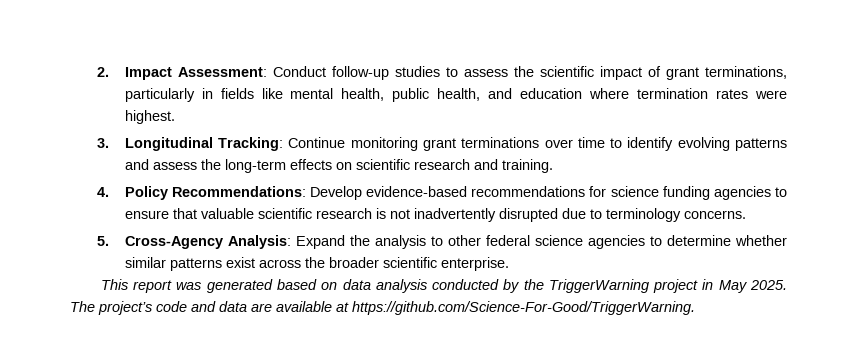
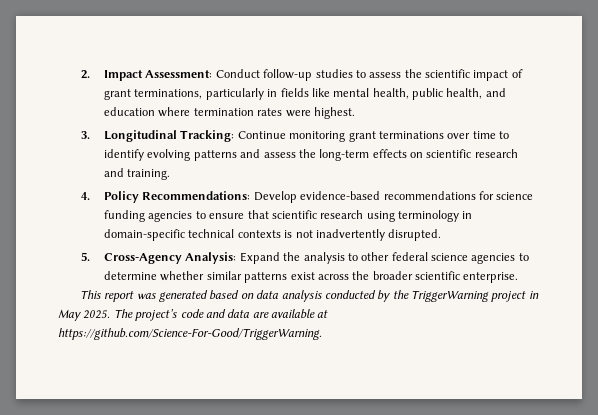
[200,208,746,222] valuable scientific research is not inadvertently disrupted due to terminology concerns. -> [271,210,473,222] [103,229,442,241] scientific research using terminology in domain-specific technical contexts is not inadvertently disrupted.

